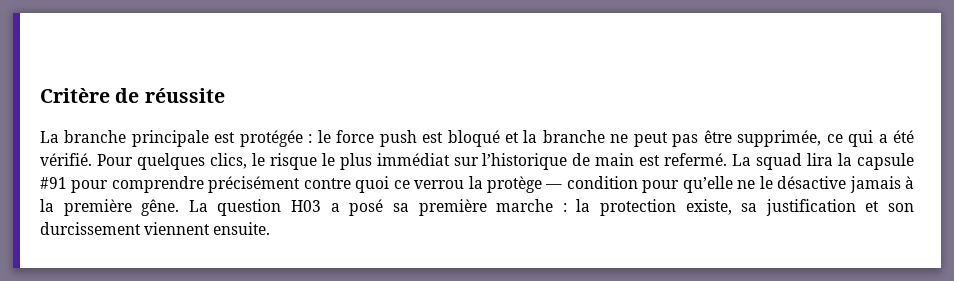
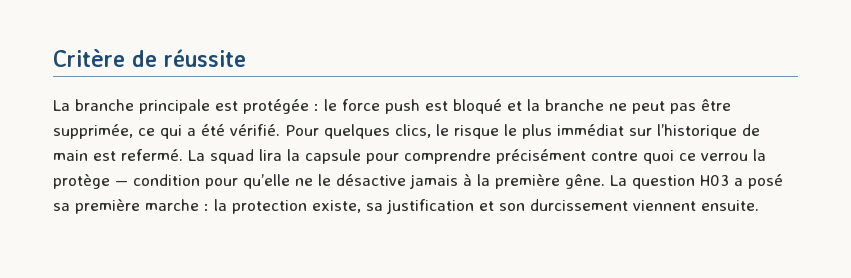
[40,177,67,189] #91 -> (361, 156) none

